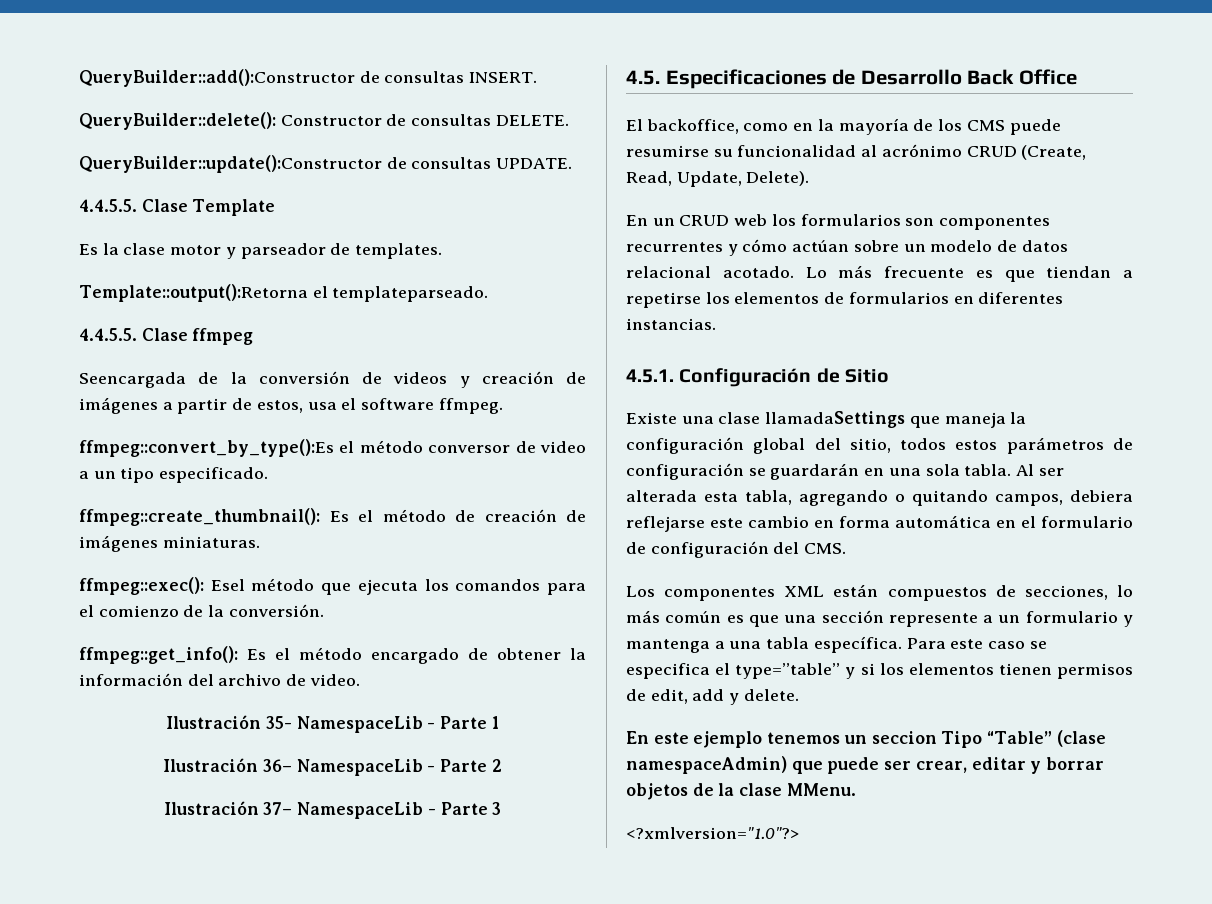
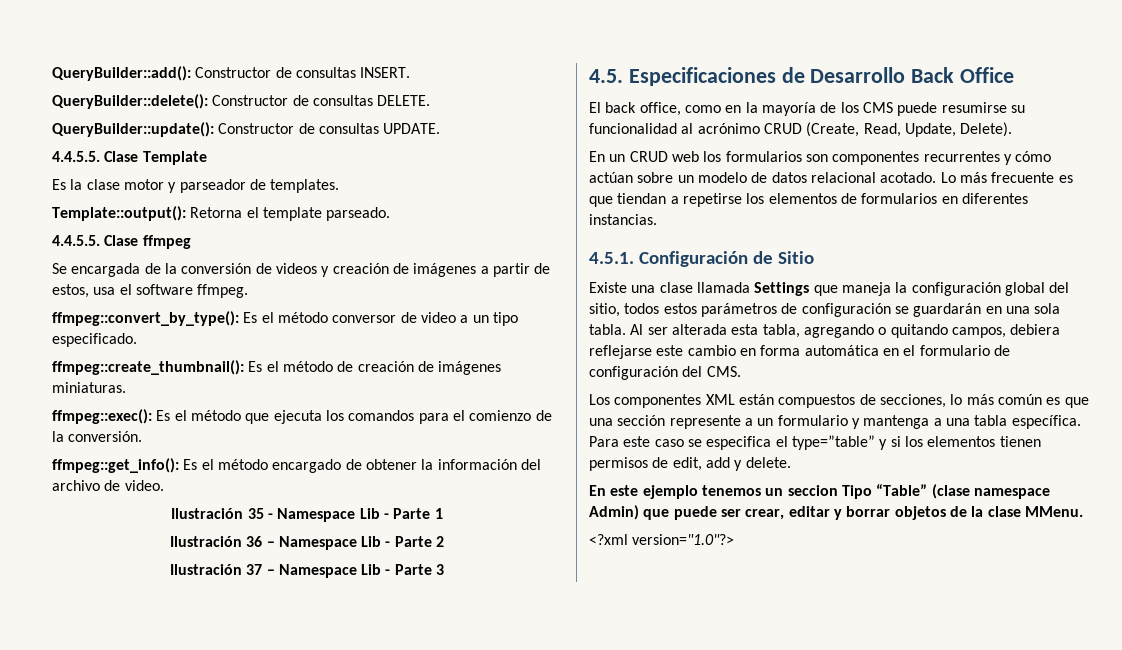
[79,69,355,87] QueryBuilder::add():Constructor -> [52,66,272,81] QueryBuilder::add(): Constructor
[79,155,382,173] QueryBuilder::update():Constructor -> [52,122,295,137] QueryBuilder::update(): Constructor
[79,284,489,302] Template::output():Retorna el templateparseado. -> [52,206,391,221] Template::output(): Retorna el template parseado.
[79,372,186,388] Seencargada -> [52,263,141,277] Se encargada
[79,439,334,457] ffmpeg::convert_by_type():Es -> [52,311,258,326] ffmpeg::convert_by_type(): Es
[210,579,245,591] Esel -> [156,410,187,421] Es el
[265,716,423,733] 35- NamespaceLib -> [247,508,380,522] 35 - Namespace Lib
[262,759,423,776] 36– NamespaceLib -> [246,536,382,550] 36 – Namespace Lib
[263,802,424,819] 37– NamespaceLib -> [246,564,382,578] 37 – Namespace Lib
[646,119,739,134] backoffice, -> [605,102,681,116] back office,
[765,411,906,428] llamadaSettings -> [696,282,810,296] llamada Settings
[626,756,787,774] namespaceAdmin) -> [973,488,1050,499] [589,505,639,520] namespace Admin)
[626,827,799,839] <?xmlversion="1.0"?> -> [589,534,735,545] <?xml version="1.0"?>

